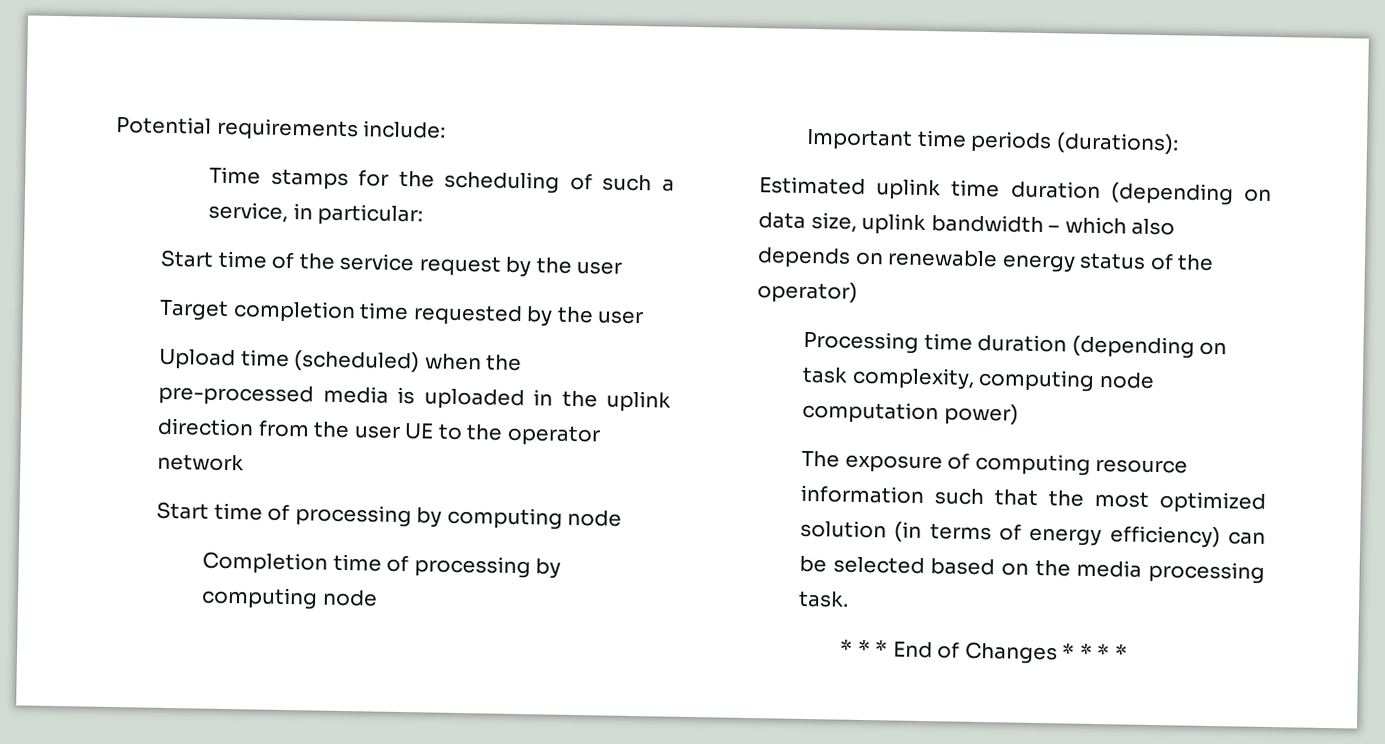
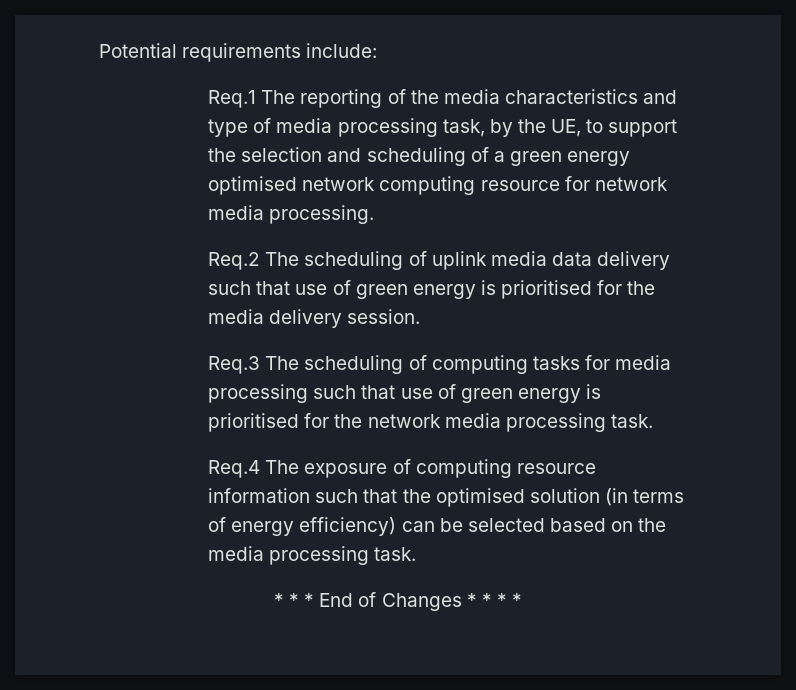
[209,166,675,194] [208,201,424,227] [160,249,623,278] [159,299,645,327] [158,348,523,373] [158,383,672,413] [157,417,601,447] [157,453,245,472] [156,501,623,530] [202,551,562,579] [201,586,378,610] [806,128,1179,155] [759,176,1272,206] [758,212,1176,236] [757,247,1215,273] [757,281,859,304] [803,330,1228,359] [802,366,1155,392] [802,400,1019,426] Time stamps for the scheduling of such a service, in particular: // Start time of the service request by the user // Target completion time requested by the user // Upload time (scheduled) when the pre-processed media is uploaded in the uplink direction from the user UE to the operator network // Start time of processing by computing node // Completion time of processing by computing node // Important time periods (durations): // Estimated uplink time duration (depending on data size, uplink bandwidth – which also depends on renewable energy status of the operator) // Processing time duration (depending on task complexity, computing node computation power) // -> [208,89,678,108] [208,118,678,137] [208,147,631,166] [208,176,668,195] [208,205,375,224] [208,251,671,270] [208,280,656,299] [208,309,421,328] [208,355,672,374] [208,384,602,403] [208,413,654,432] [208,460,261,478] Req.1 The reporting of the media characteristics and type of media processing task, by the UE, to support the selection and scheduling of a green energy optimised network computing resource for network media processing. // Req.2 The scheduling of uplink media data delivery such that use of green energy is prioritised for the media delivery session. // Req.3 The scheduling of computing tasks for media processing such that use of green energy is prioritised for the network media processing task. // Req.4
[1094,490,1266,514] most optimized -> [435,488,525,507] optimised

